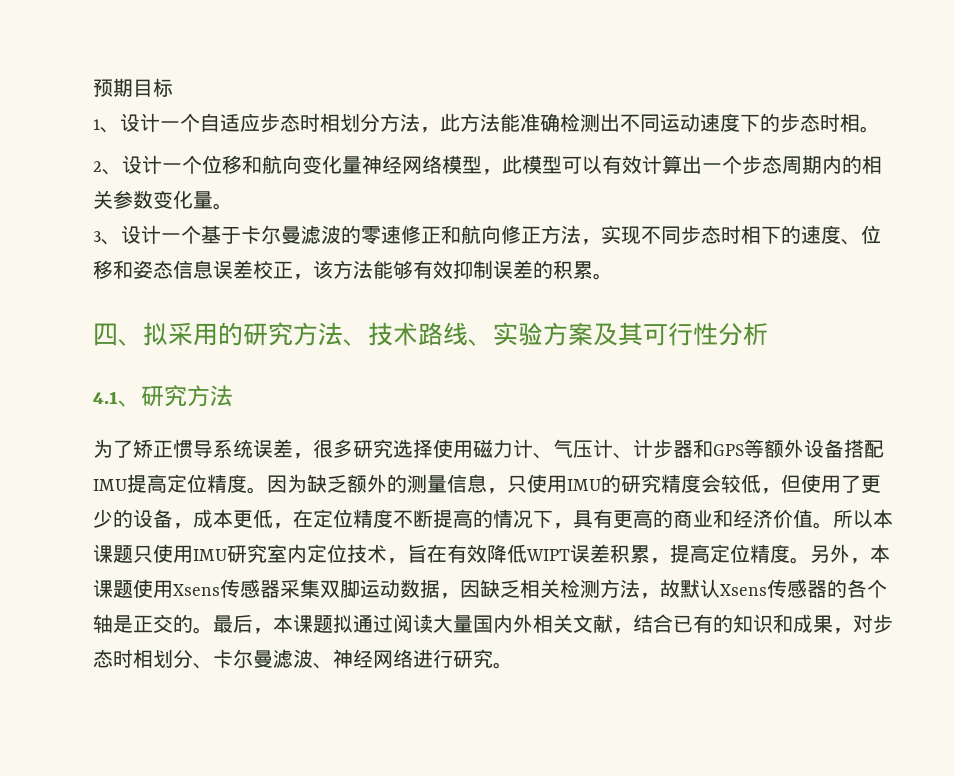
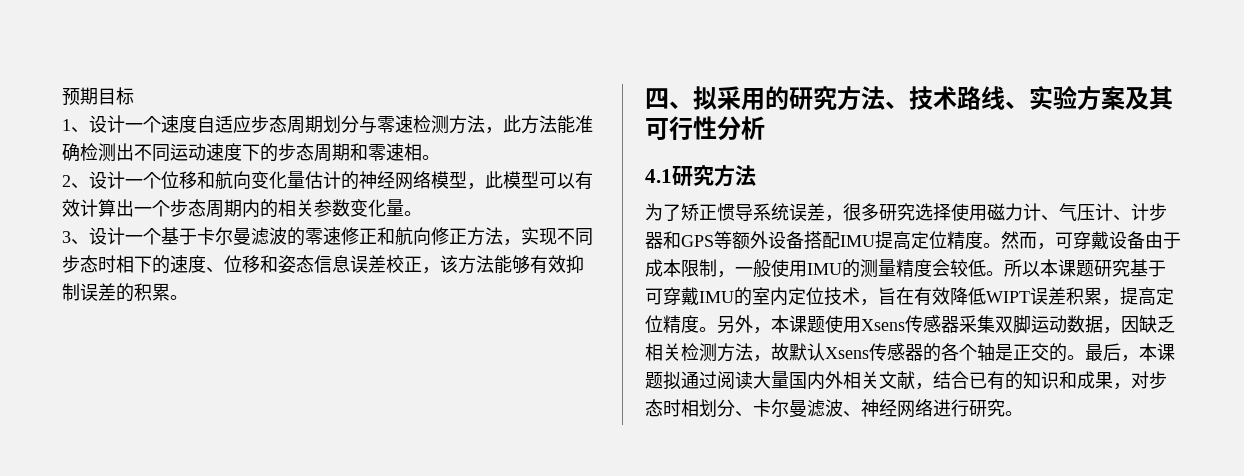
(200, 122) none -> [161,115,197,133] 速度
[300,113,380,132] 时相划分 -> [287,115,449,134] 周期划分与零速检测
[820,113,840,132] 时 -> [314,143,404,162] 周期和零速
(362, 165) none -> [305,171,359,190] 估计的
[118,400,141,407] 、 -> (672, 176) none
[267,474,527,494] 因为缺乏额外的测量信息，只 -> [1001,231,1181,250] [645,259,771,278] 然而，可穿戴设备由于成本限制，一般
[621,474,661,493] 研究 -> [860,259,896,278] 测量
[761,474,881,494] [93,509,893,529] [93,544,267,563] ，但使用了更少的设备，成本更低，在定位精度不断提高的情况下，具有更高的商业和经济价值。所以本课题只使用IMU研究 -> [986,259,1166,277] [645,287,752,306] 。所以本课题研究基于可穿戴IMU的

